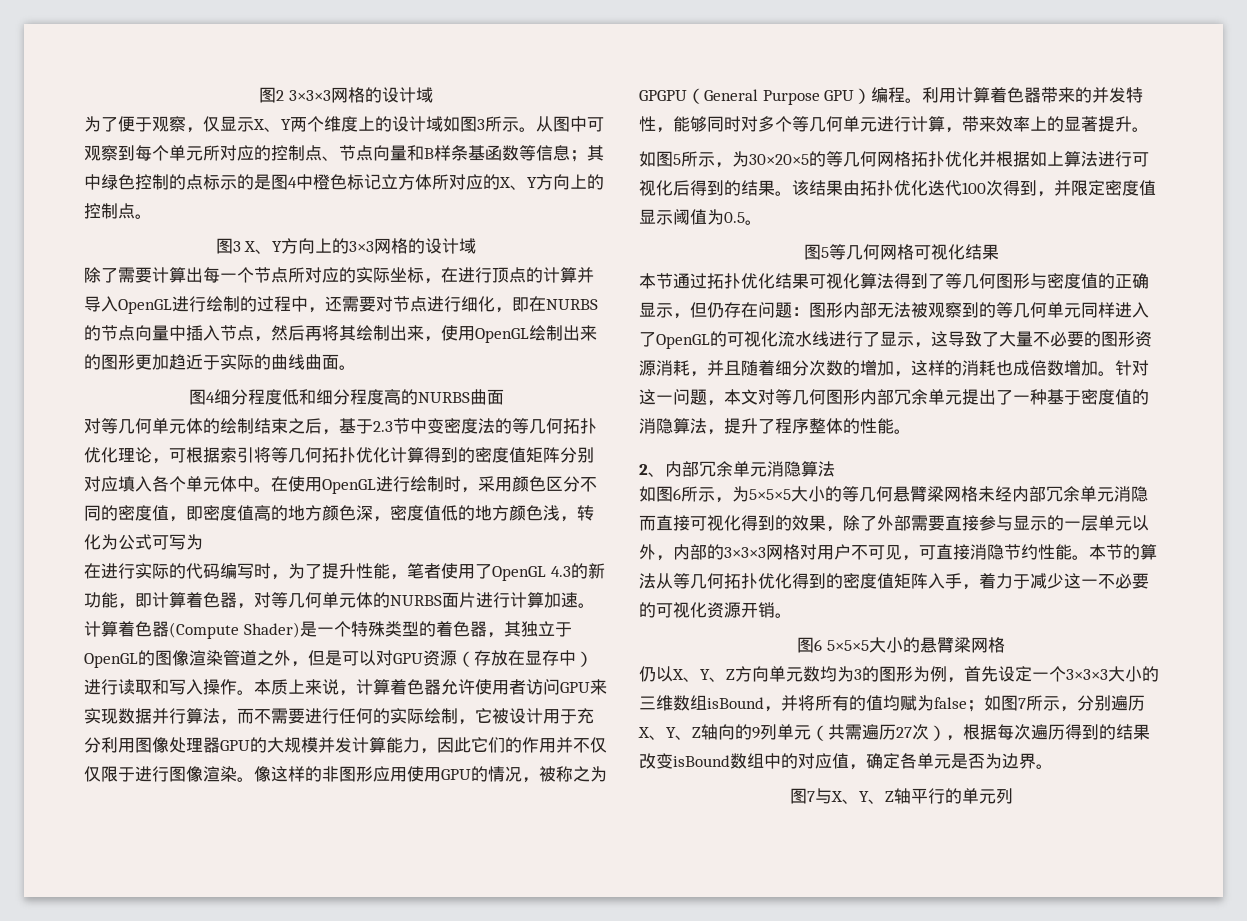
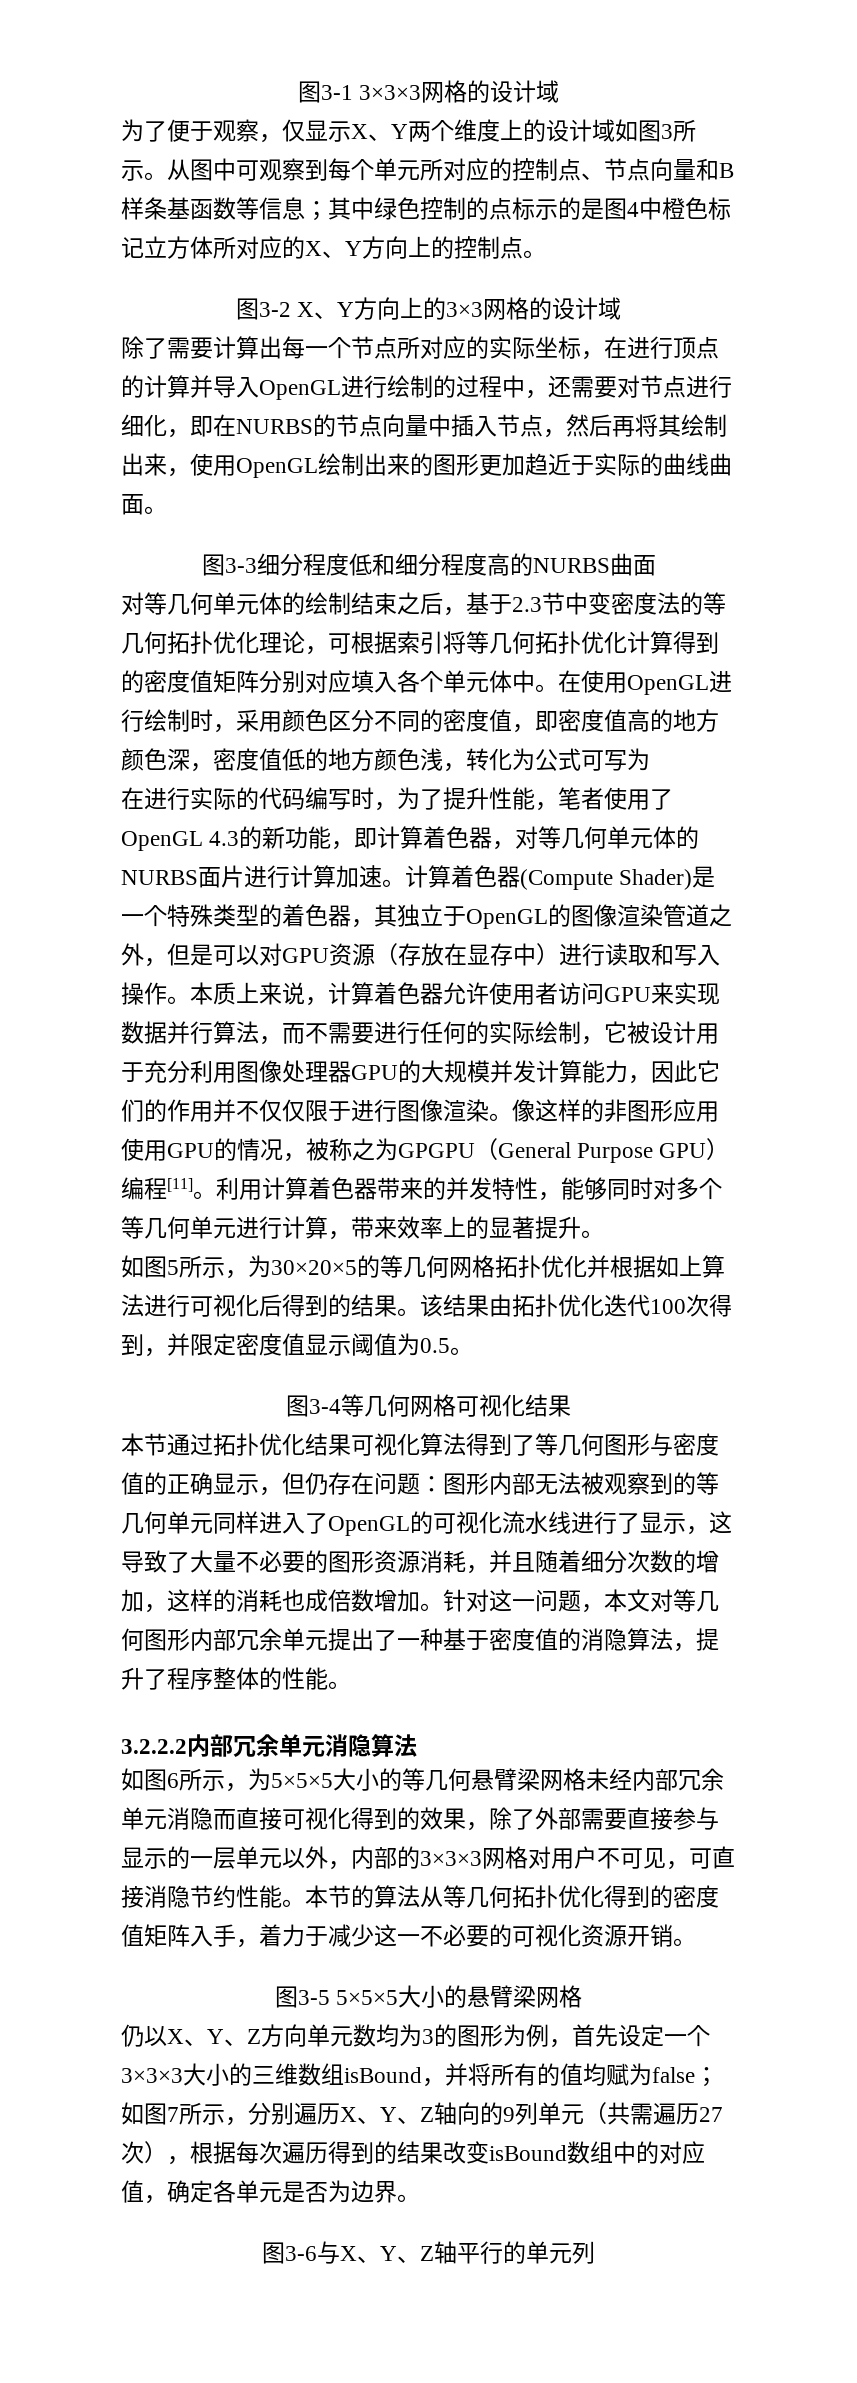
[259,87,285,103] 图2 -> [297,81,353,103] 图3-1
[232,241,241,252] 3 -> [258,302,291,317] 3-2
[205,392,215,403] 4 -> [224,558,257,573] 3-3
(906, 95) none -> [167,1178,193,1192] [11]
[820,247,829,258] 5 -> [309,1399,341,1414] 3-4
[639,464,665,477] 2、 -> [121,1739,187,1754] 3.2.2.2
[814,639,823,651] 6 -> [297,1990,330,2005] 3-5
[806,791,815,802] 7 -> [285,2246,317,2261] 3-6

